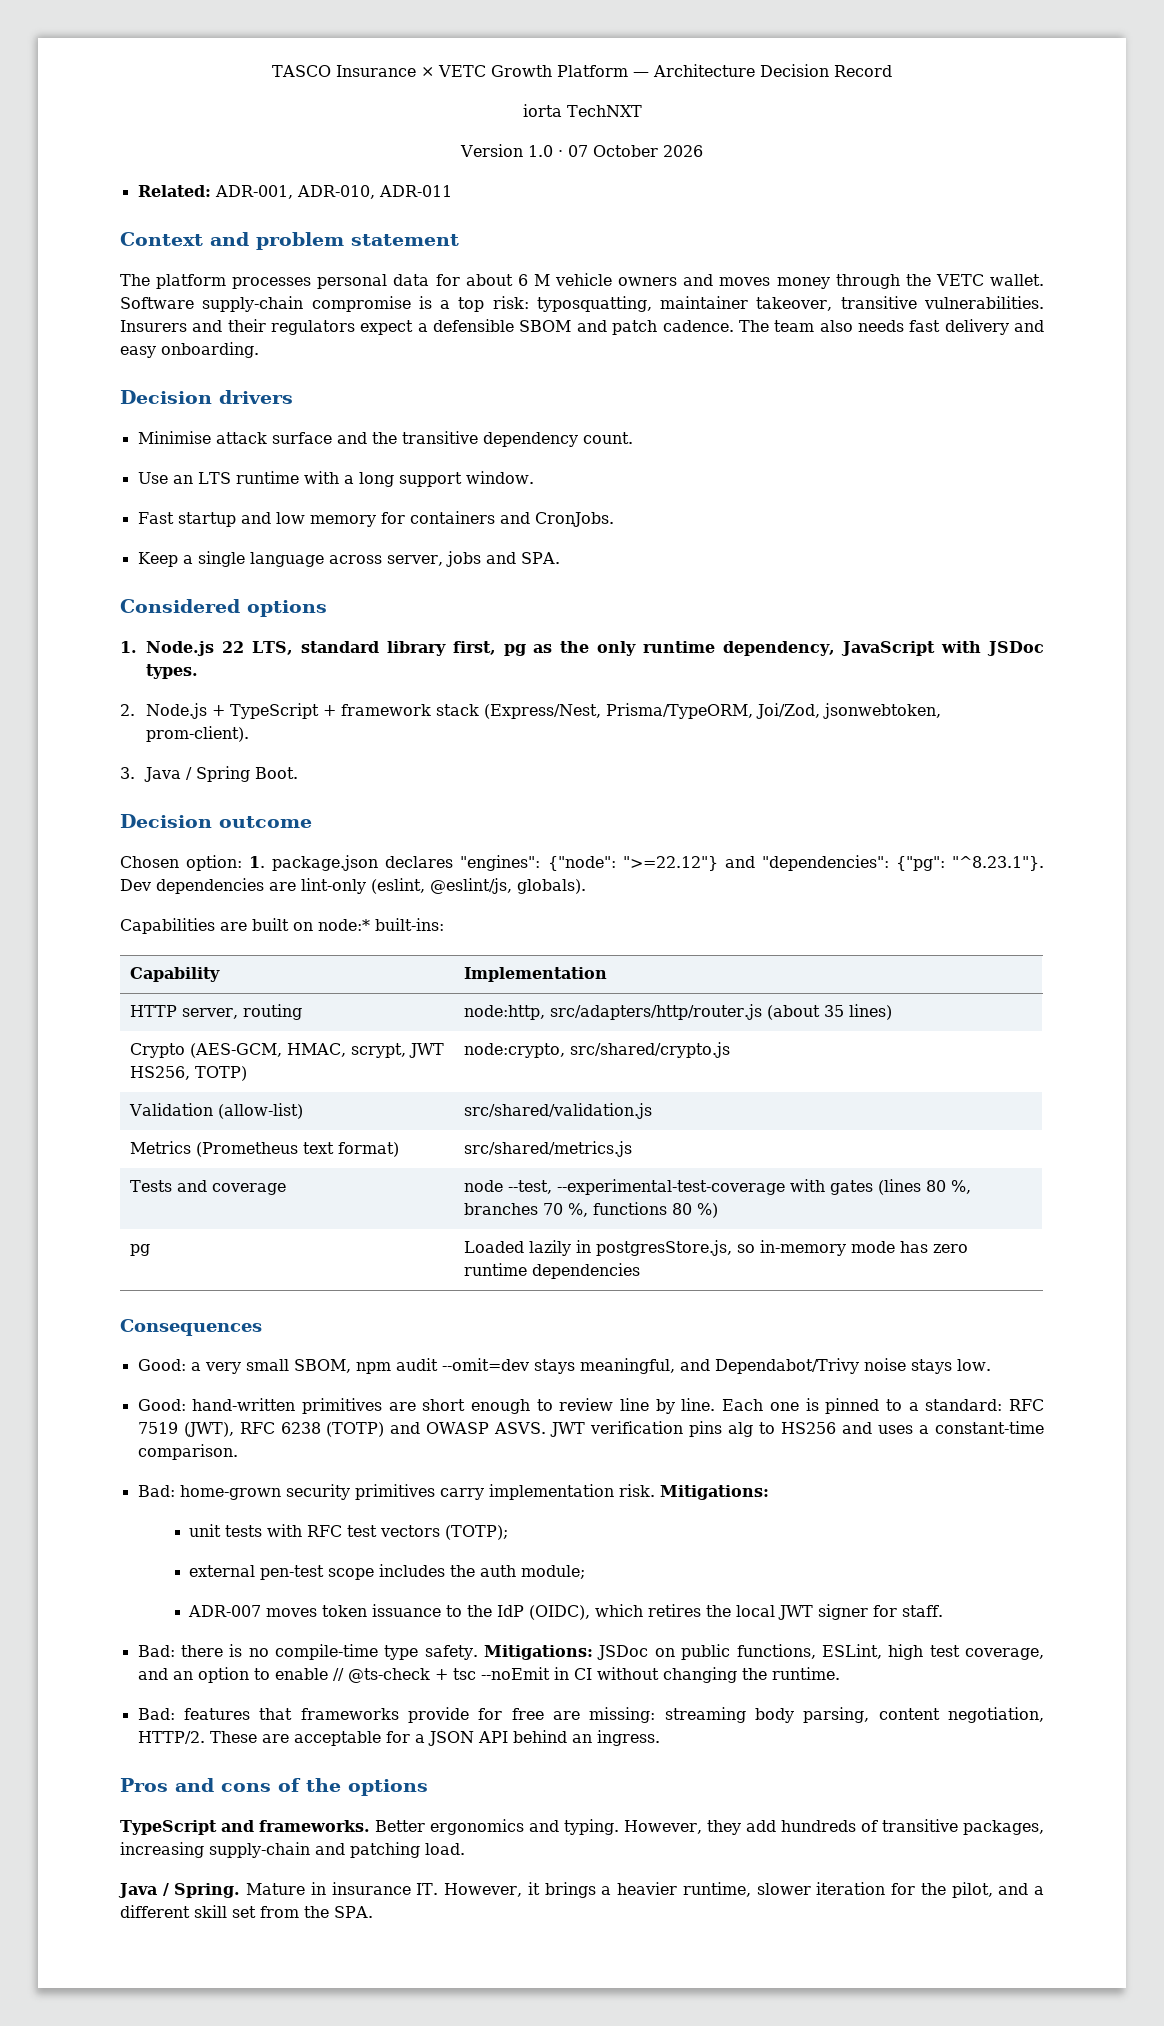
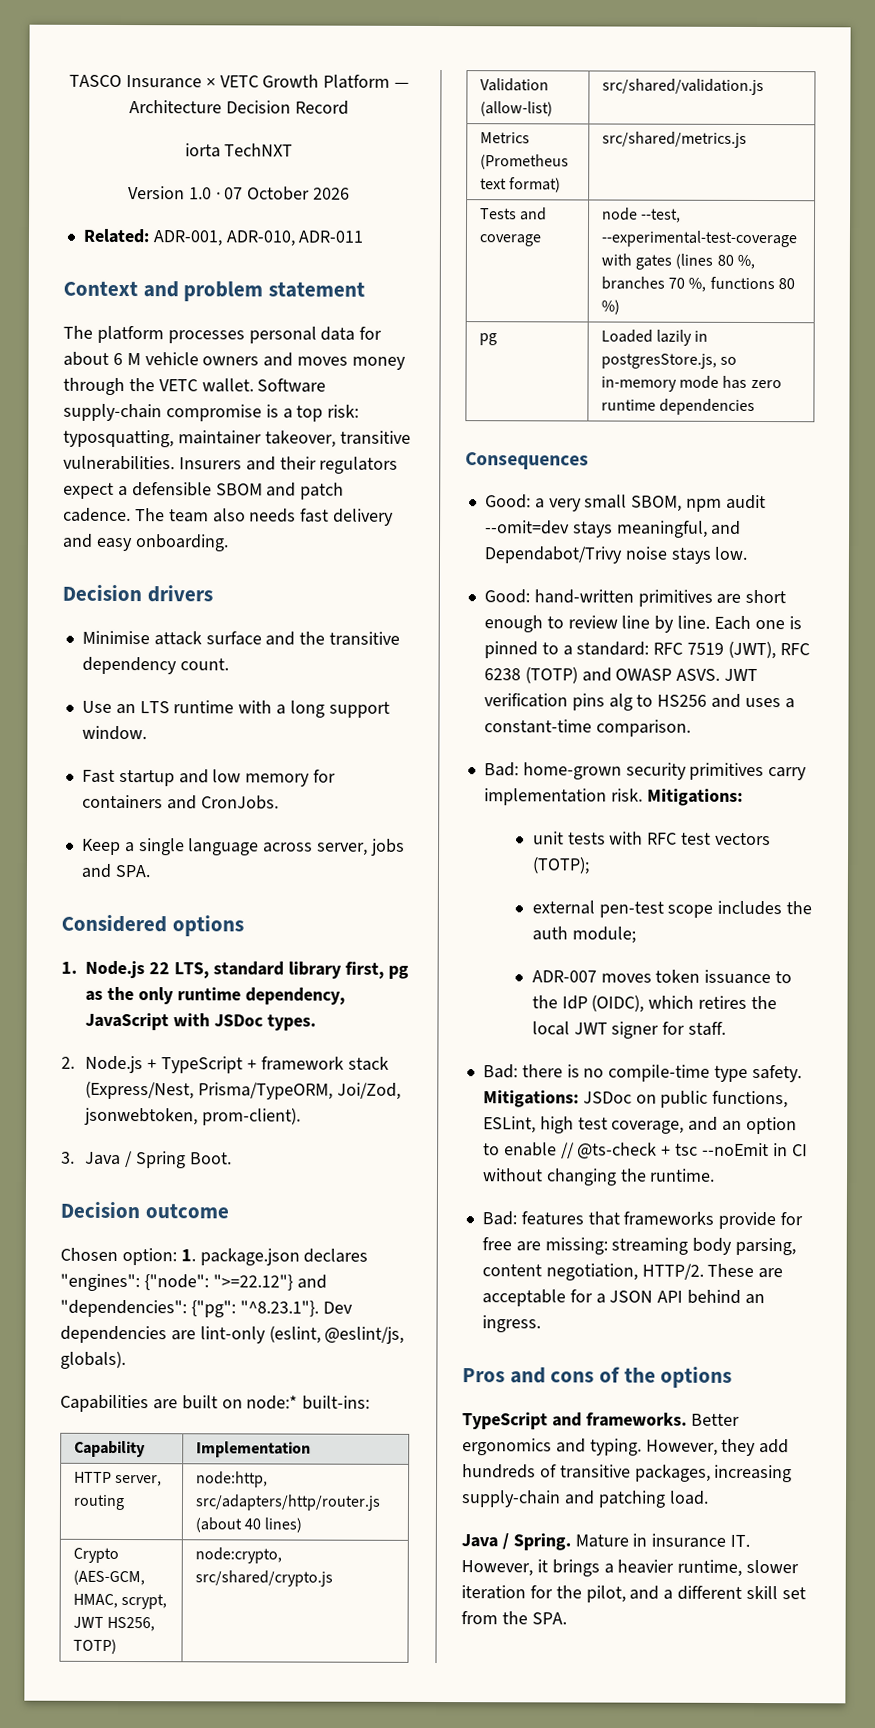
[824,1005,845,1017] 35 -> [243,1518,261,1530] 40

